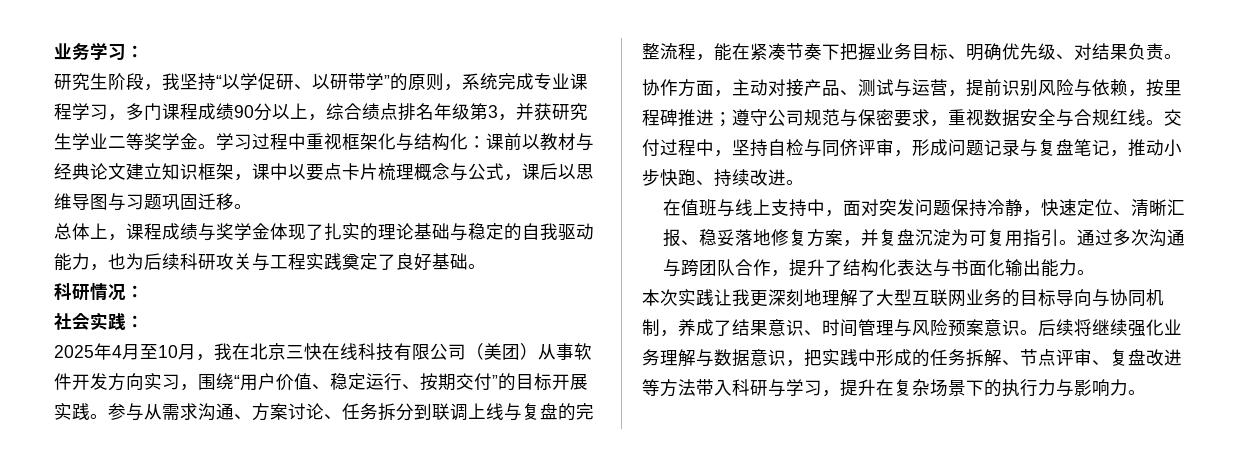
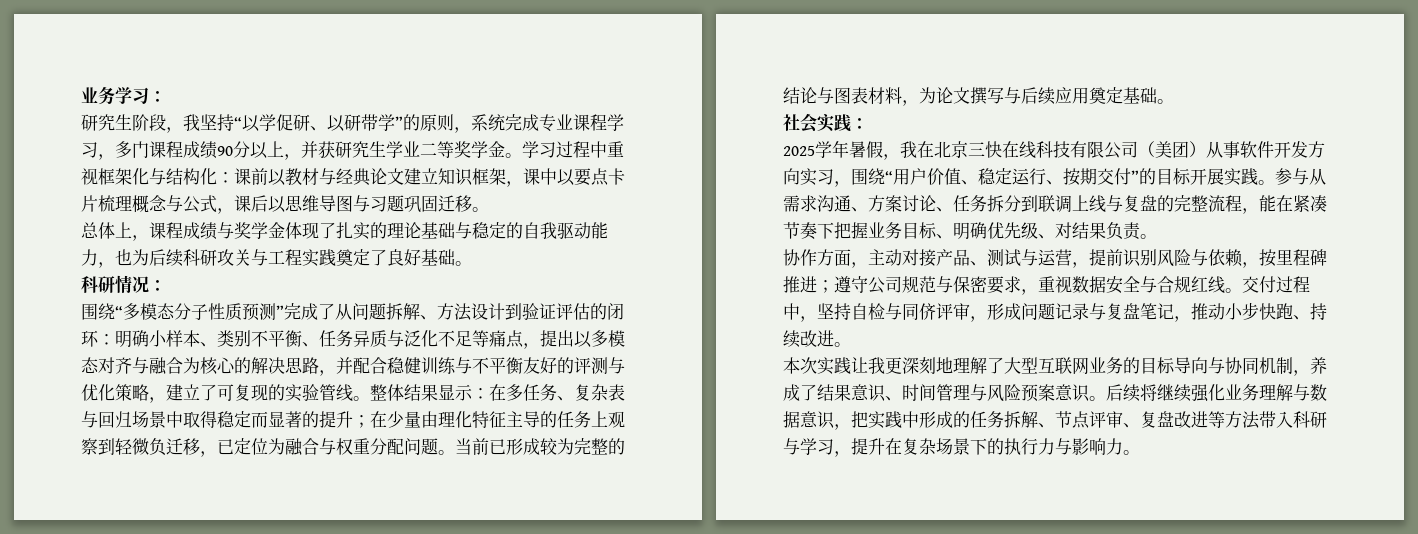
[326,103,516,121] 综合绩点排名年级第3， -> (301, 157) none
(144, 291) none -> [81,303,624,321] [81,330,625,349] [81,357,625,376] [81,384,625,403] [81,411,625,429] [81,438,625,457] [783,87,1174,106] // 围绕“多模态分子性质预测”完成了从问题拆解、方法设计到验证评估的闭环：明确小样本、类别不平衡、任务异质与泛化不足等痛点，提出以多模态对齐与融合为核心的解决思路，并配合稳健训练与不平衡友好的评测与优化策略，建立了可复现的实验管线。整体结果显示：在多任务、复杂表与回归场景中取得稳定而显著的提升；在少量由理化特征主导的任务上观察到轻微负迁移，已定位为融合与权重分配问题。当前已形成较为完整的结论与图表材料，为论文撰写与后续应用奠定基础。
[94,343,196,360] 年4月至10月 -> [815,140,883,158] 学年暑假
[662,199,1185,217] [662,229,1185,247] [662,259,1095,277] // 在值班与线上支持中，面对突发问题保持冷静，快速定位、清晰汇报、稳妥落地修复方案，并复盘沉淀为可复用指引。通过多次沟通与跨团队合作，提升了结构化表达与书面化输出能力。 -> (851, 344) none

